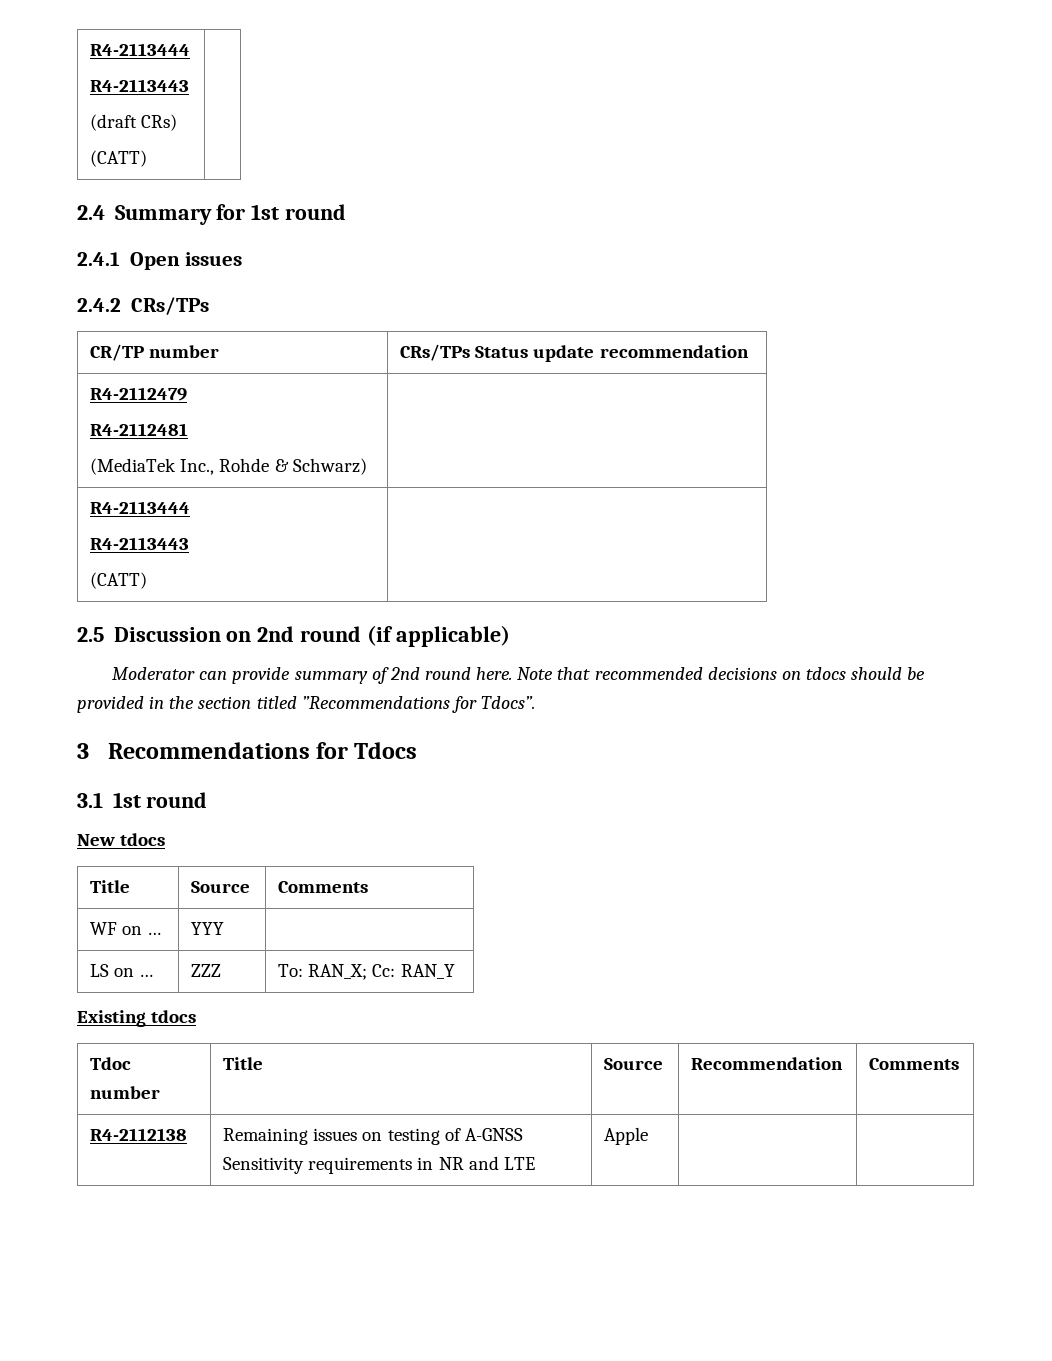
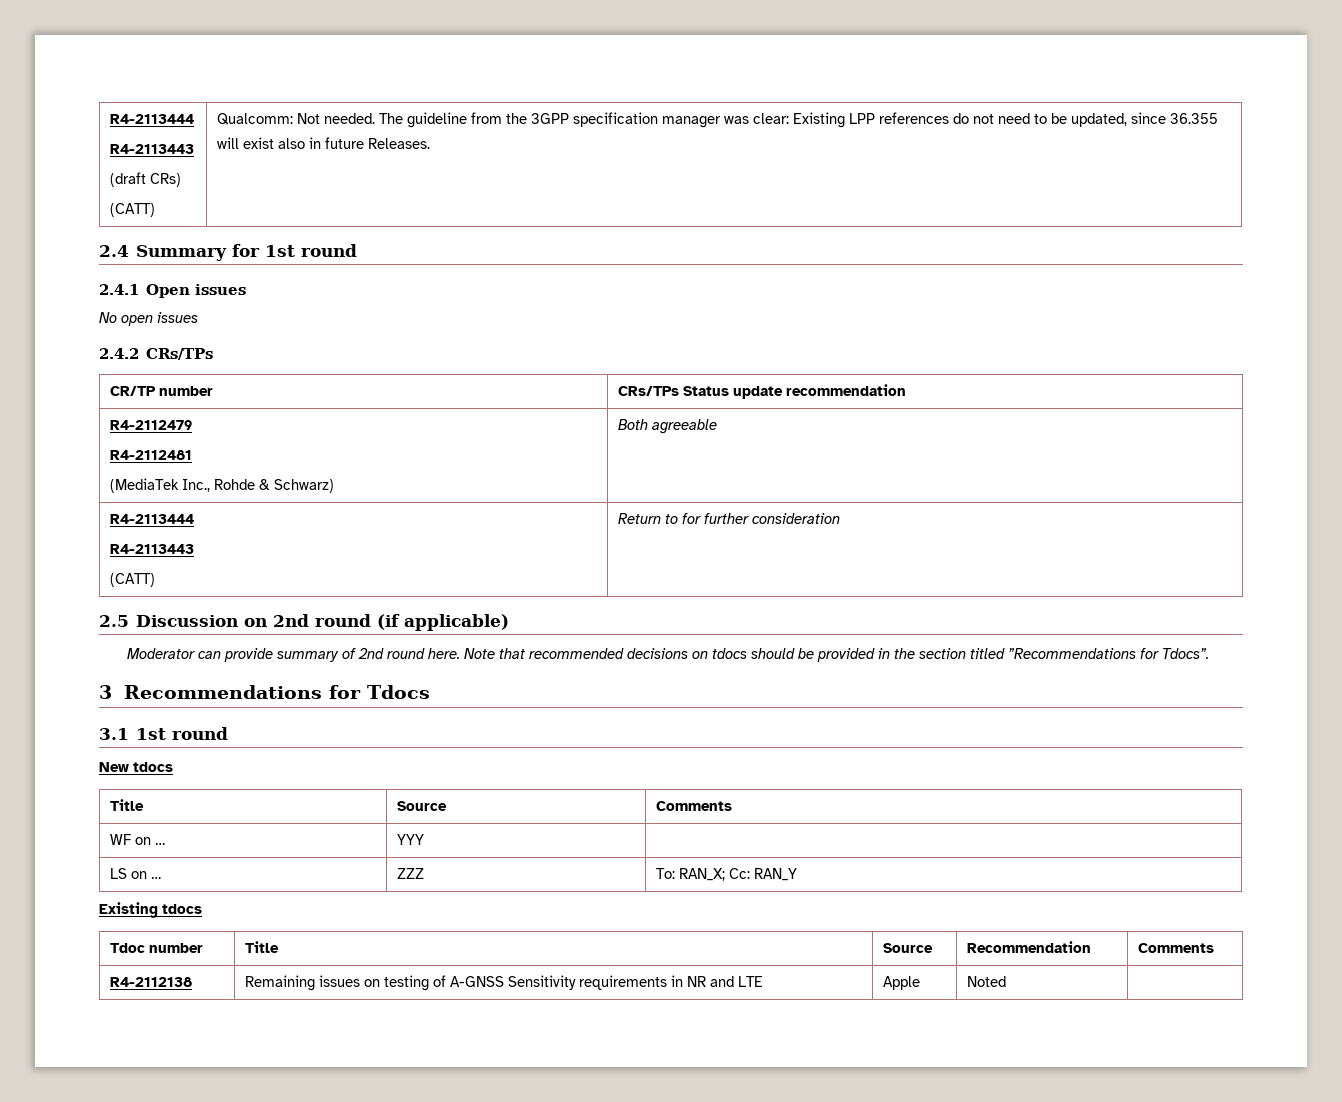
(148, 158) none -> [217,112,1219,128] [217,137,431,149] Qualcomm: Not needed. The guideline from the 3GPP specification manager was clear: Existing LPP references do not need to be updated, since 36.355 will exist also in future Releases.
(243, 259) none -> [99,312,198,326] // No open issues
(367, 466) none -> [618,419,718,434] Both agreeable
(148, 580) none -> [618,513,841,524] Return to for further consideration
(649, 1136) none -> [967,976,1007,987] Noted

